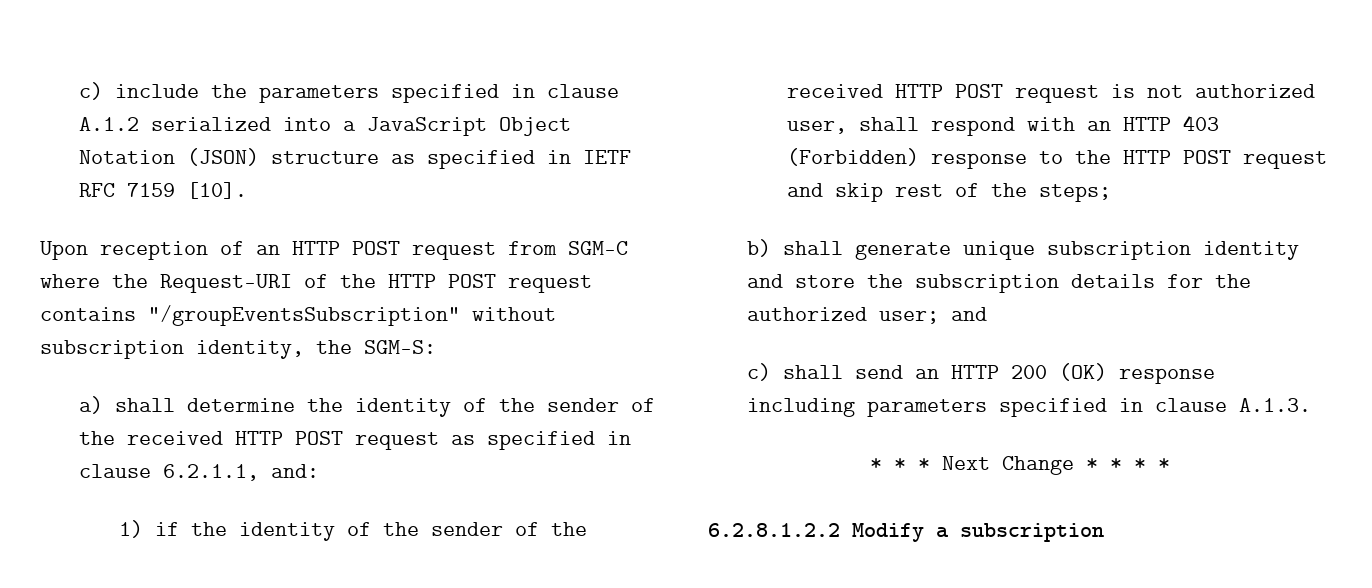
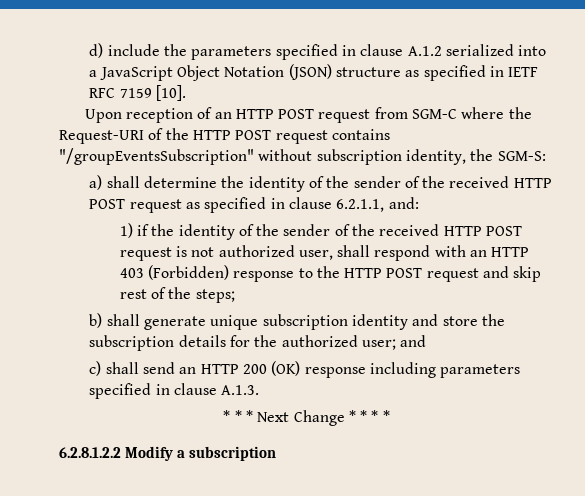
[79,82,104,100] c) -> [89,43,104,58] d)

